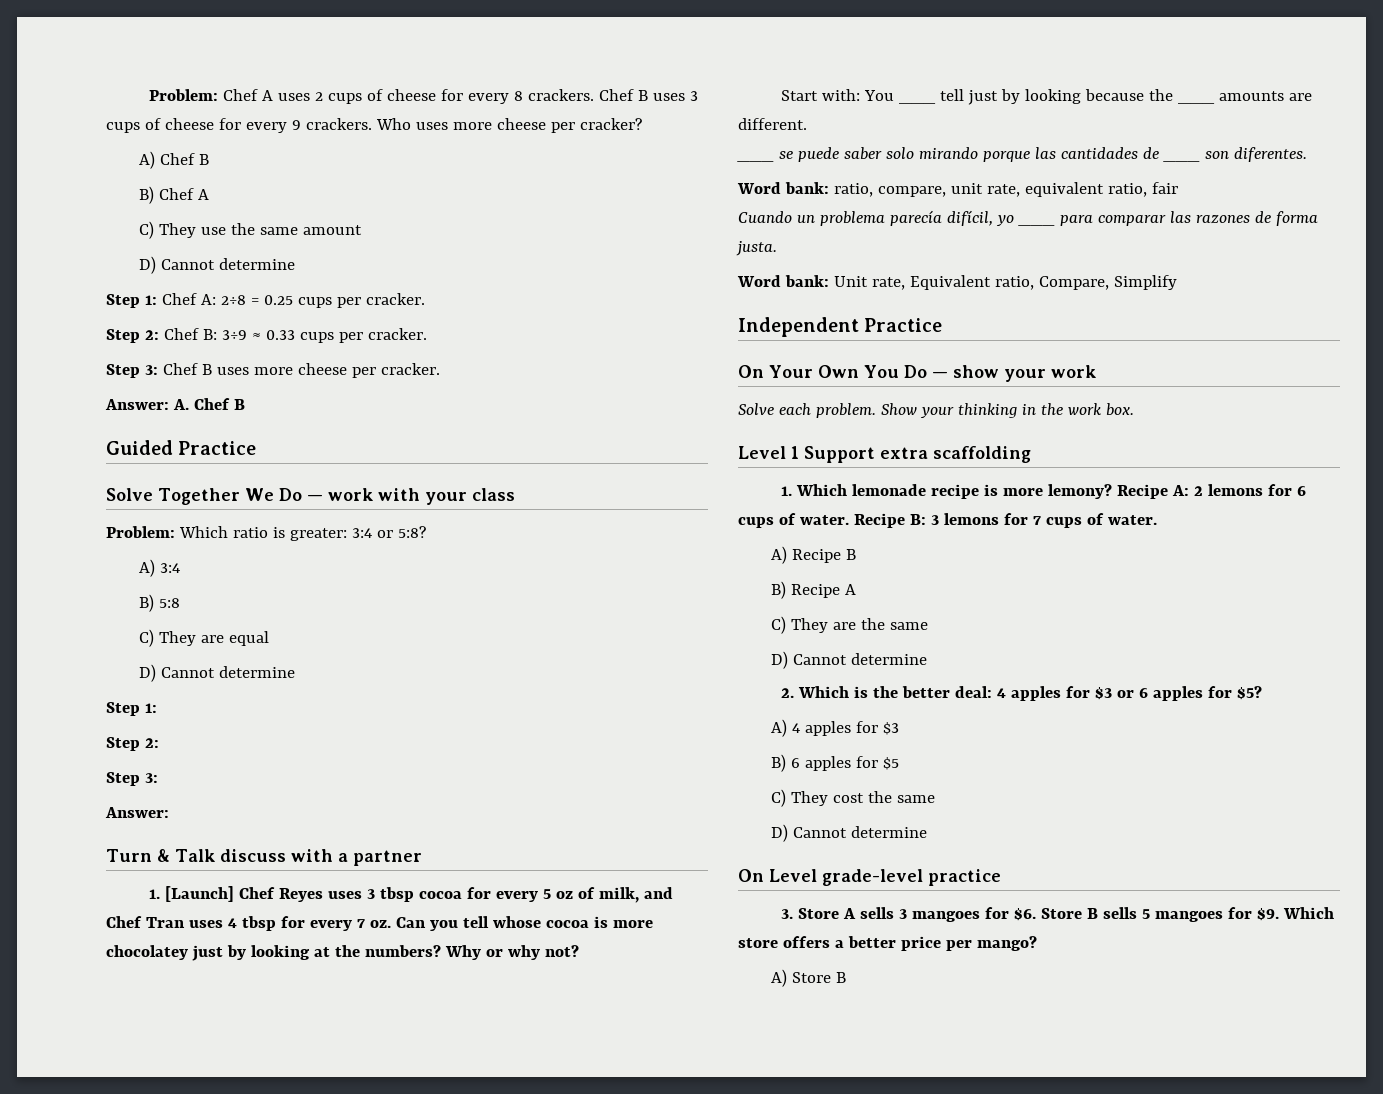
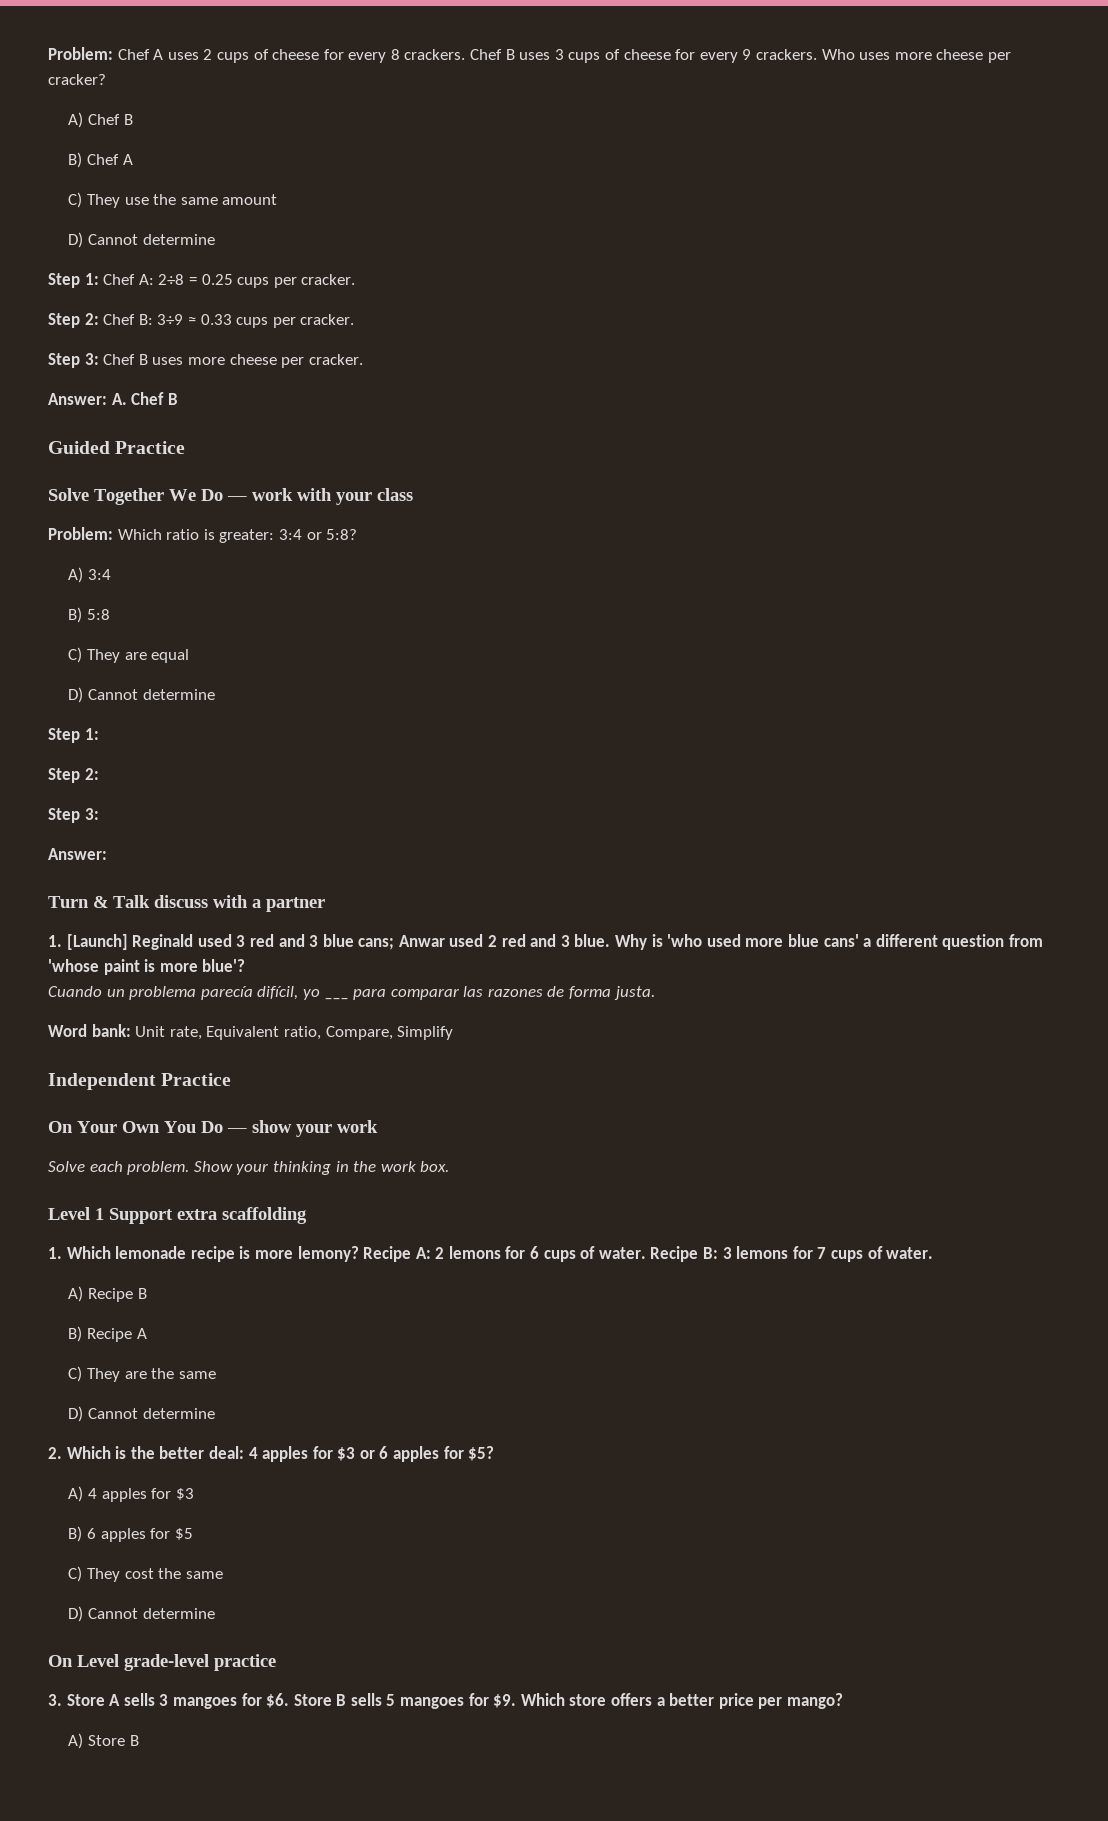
[239,887,674,903] [106,916,653,931] [106,945,579,961] [781,89,895,101] [899,101,937,104] [940,89,1174,105] [1178,101,1216,104] [1219,91,1313,101] [738,118,807,130] [737,159,774,162] [778,147,1159,162] [1162,159,1200,162] [1204,147,1307,162] [737,182,1178,197] Chef Reyes uses 3 tbsp cocoa for every 5 oz of milk, and Chef Tran uses 4 tbsp for every 7 oz. Can you tell whose cocoa is more chocolatey just by looking at the numbers? Why or why not? // Start with: You ___ tell just by looking because the ___ amounts are different. // ___ se puede saber solo mirando porque las cantidades de ___ son diferentes. // Word bank: ratio, compare, unit rate, equivalent ratio, fair -> [132,934,1043,950] [48,959,246,975] Reginald used 3 red and 3 blue cans; Anwar used 2 red and 3 blue. Why is 'who used more blue cans' a different question from 'whose paint is more blue'?

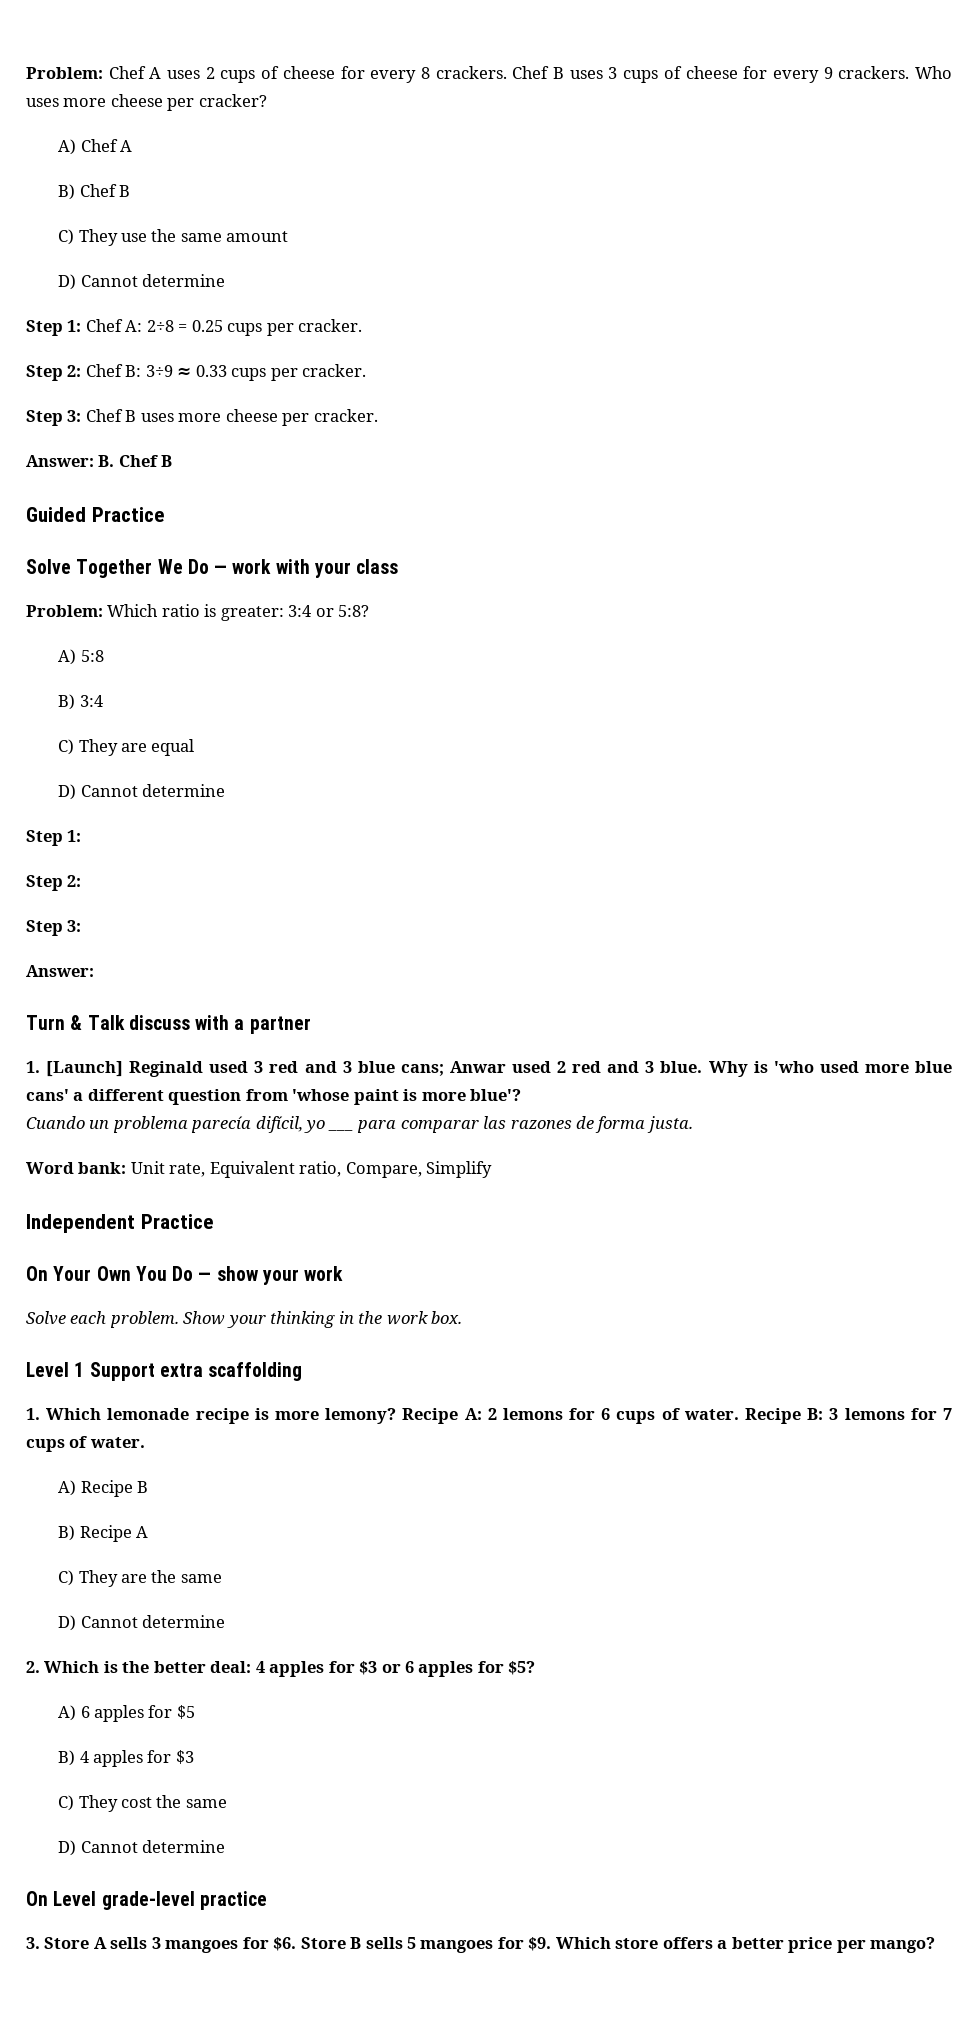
[123,114,133,125] B -> [119,140,132,152] A
[122,154,133,165] A -> [118,185,130,197] B
[111,393,127,405] A. -> [98,455,115,467] B.
[88,569,112,580] [68,607,111,623] 3:4 // B) 5:8 -> [80,650,104,662] [58,694,103,710] 5:8 // B) 3:4
[88,1488,194,1502] [68,1526,193,1542] 4 apples for $3 // B) 6 apples for $5 -> [80,1705,195,1722] [58,1750,194,1767] 6 apples for $5 // B) 4 apples for $3
[68,1733,139,1749] // A) Store B -> (936, 1945) none

